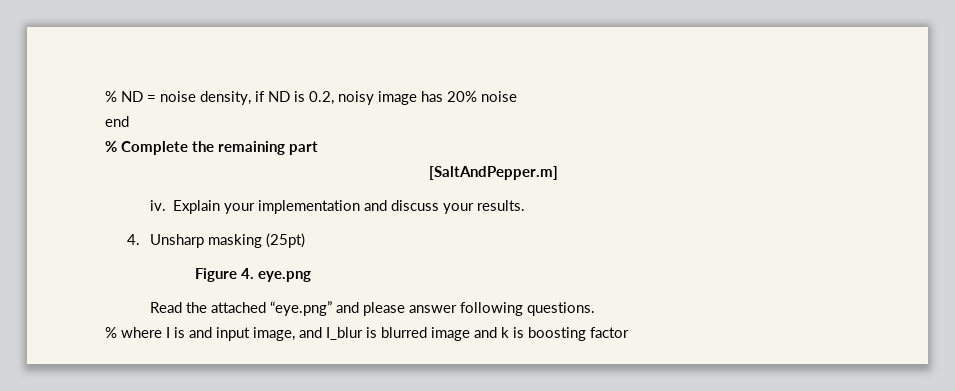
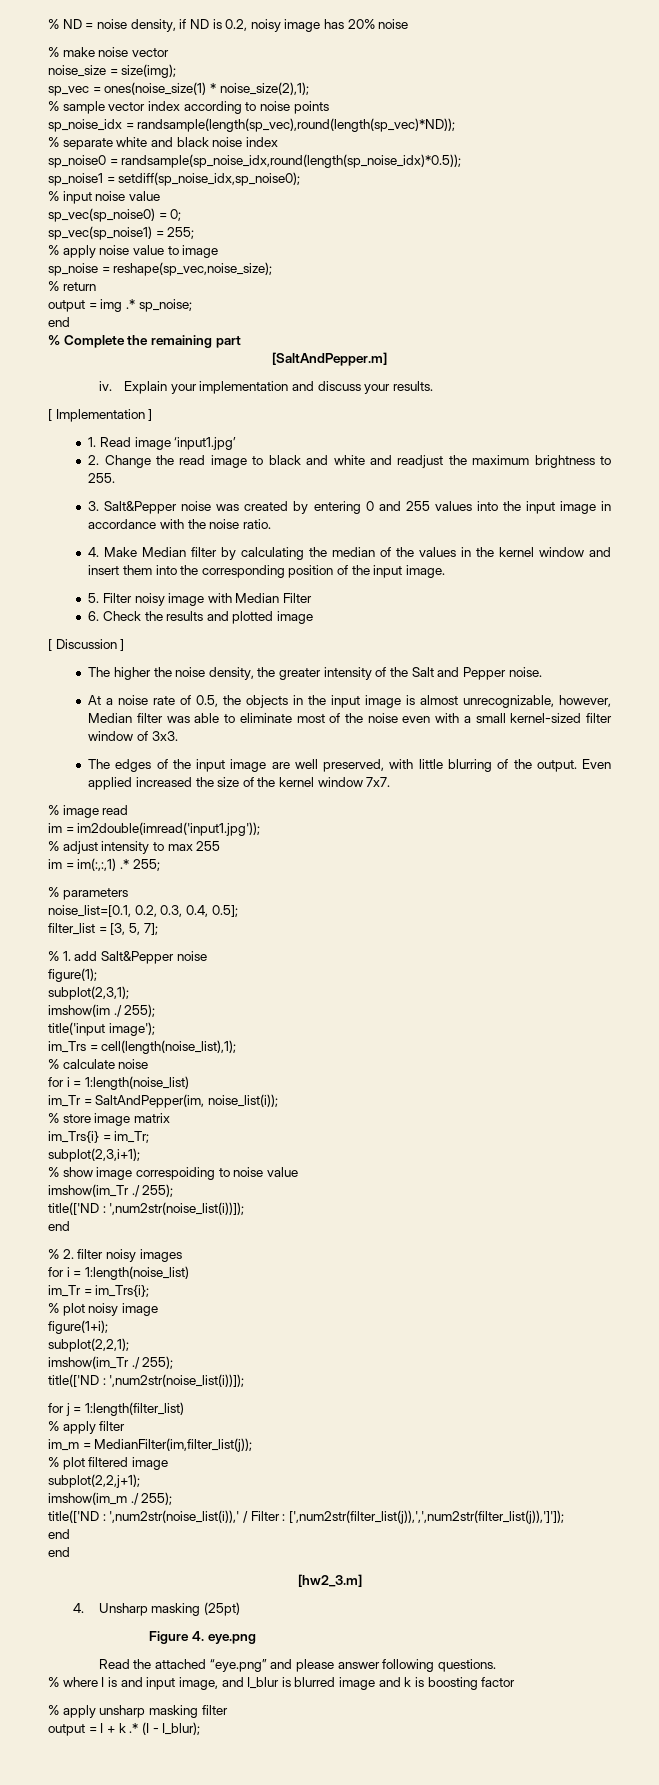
(517, 96) none -> [48,47,169,57] [48,64,177,78] [48,82,309,96] [48,101,329,114] [48,118,456,132] [48,137,278,150] [48,154,462,168] [48,172,301,186] [48,191,160,204] [48,208,182,222] [48,226,195,240] [48,245,219,258] [48,262,273,276] [48,281,96,291] [48,299,192,312] // % make noise vector // noise_size = size(img); // sp_vec = ones(noise_size(1) * noise_size(2),1); // % sample vector index according to noise points // sp_noise_idx = randsample(length(sp_vec),round(length(sp_vec)*ND)); // % separate white and black noise index // sp_noise0 = randsample(sp_noise_idx,round(length(sp_noise_idx)*0.5)); // sp_noise1 = setdiff(sp_noise_idx,sp_noise0); // % input noise value // sp_vec(sp_noise0) = 0; // sp_vec(sp_noise1) = 255; // % apply noise value to image // sp_noise = reshape(sp_vec,noise_size); // % return // output = img .* sp_noise;
(526, 205) none -> [48,409,153,422] [88,437,237,450] [88,455,611,468] [88,473,116,483] [88,501,611,514] [88,519,271,529] [88,547,611,560] [88,565,446,578] [88,593,313,606] [88,611,314,624] [48,639,125,651] [88,667,542,680] [88,695,611,708] [88,713,612,723] [88,731,178,741] [88,759,612,772] [88,777,391,790] [48,805,129,818] [48,822,261,836] [48,841,221,854] [48,858,160,871] [48,887,128,900] [48,905,238,917] [48,923,158,935] [48,951,207,964] [48,968,97,982] [48,986,129,1000] [48,1004,156,1017] [48,1022,155,1036] [48,1040,237,1054] [48,1059,149,1069] [48,1076,189,1090] [48,1094,278,1108] [48,1113,170,1126] [48,1131,150,1143] [48,1148,140,1162] [48,1167,298,1180] [48,1184,174,1197] [48,1202,245,1215] [48,1221,70,1231] [48,1249,182,1262] [48,1266,189,1280] [48,1285,150,1297] [48,1303,158,1316] [48,1320,108,1334] [48,1338,129,1352] [48,1356,174,1369] [48,1374,245,1387] [48,1402,184,1416] [48,1421,126,1434] [48,1438,253,1452] [48,1457,168,1470] [48,1474,140,1488] [48,1492,173,1505] [48,1510,564,1524] [48,1529,70,1539] [48,1547,70,1557] [297,1574,362,1587] // [ Implementation ] // 1. Read image ‘input1.jpg’ // 2. Change the read image to black and white and readjust the maximum brightness to 255. // 3. Salt&Pepper noise was created by entering 0 and 255 values into the input image in accordance with the noise ratio. // 4. Make Median filter by calculating the median of the values in the kernel window and insert them into the corresponding position of the input image. // 5. Filter noisy image with Median Filter // 6. Check the results and plotted image // [ Discussion ] // The higher the noise density, the greater intensity of the Salt and Pepper noise. // At a noise rate of 0.5, the objects in the input image is almost unrecognizable, however, Median filter was able to eliminate most of the noise even with a small kernel-sized filter window of 3x3. // The edges of the input image are well preserved, with little blurring of the output. Even applied increased the size of the kernel window 7x7. // % image read // im = im2double(imread('input1.jpg')); // % adjust intensity to max 255 // im = im(:,:,1) .* 255; // % parameters // noise_list=[0.1, 0.2, 0.3, 0.4, 0.5]; // filter_list = [3, 5, 7]; // % 1. add Salt&Pepper noise // figure(1); // subplot(2,3,1); // imshow(im ./ 255); // title('input image'); // im_Trs = cell(length(noise_list),1); // % calculate noise // for i = 1:length(noise_list) // im_Tr = SaltAndPepper(im, noise_list(i)); // % store image matrix // im_Trs{i} = im_Tr; // subplot(2,3,i+1); // % show image correspoiding to noise value // imshow(im_Tr ./ 255); // title(['ND : ',num2str(noise_list(i))]); // end // % 2. filter noisy images // for i = 1:length(noise_list) // im_Tr = im_Trs{i}; // % plot noisy image // figure(1+i); // subplot(2,2,1); // imshow(im_Tr ./ 255); // title(['ND : ',num2str(noise_list(i))]); // for j = 1:length(filter_list) // % apply filter // im_m = MedianFilter(im,filter_list(j)); // % plot filtered image // subplot(2,2,j+1); // imshow(im_m ./ 255); // title(['ND : ',num2str(noise_list(i)),' / Filter : [',num2str(filter_list(j)),',',num2str(filter_list(j)),']']); // end // end // [hw2_3.m]
(629, 332) none -> [48,1705,228,1718] [48,1722,201,1736] // % apply unsharp masking filter // output = I + k .* (I - I_blur);

